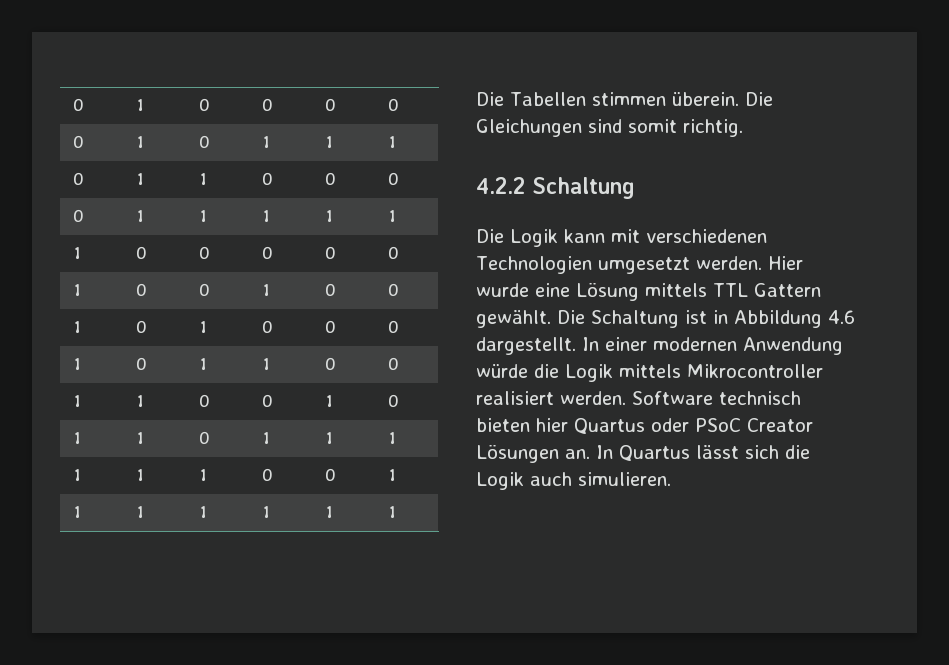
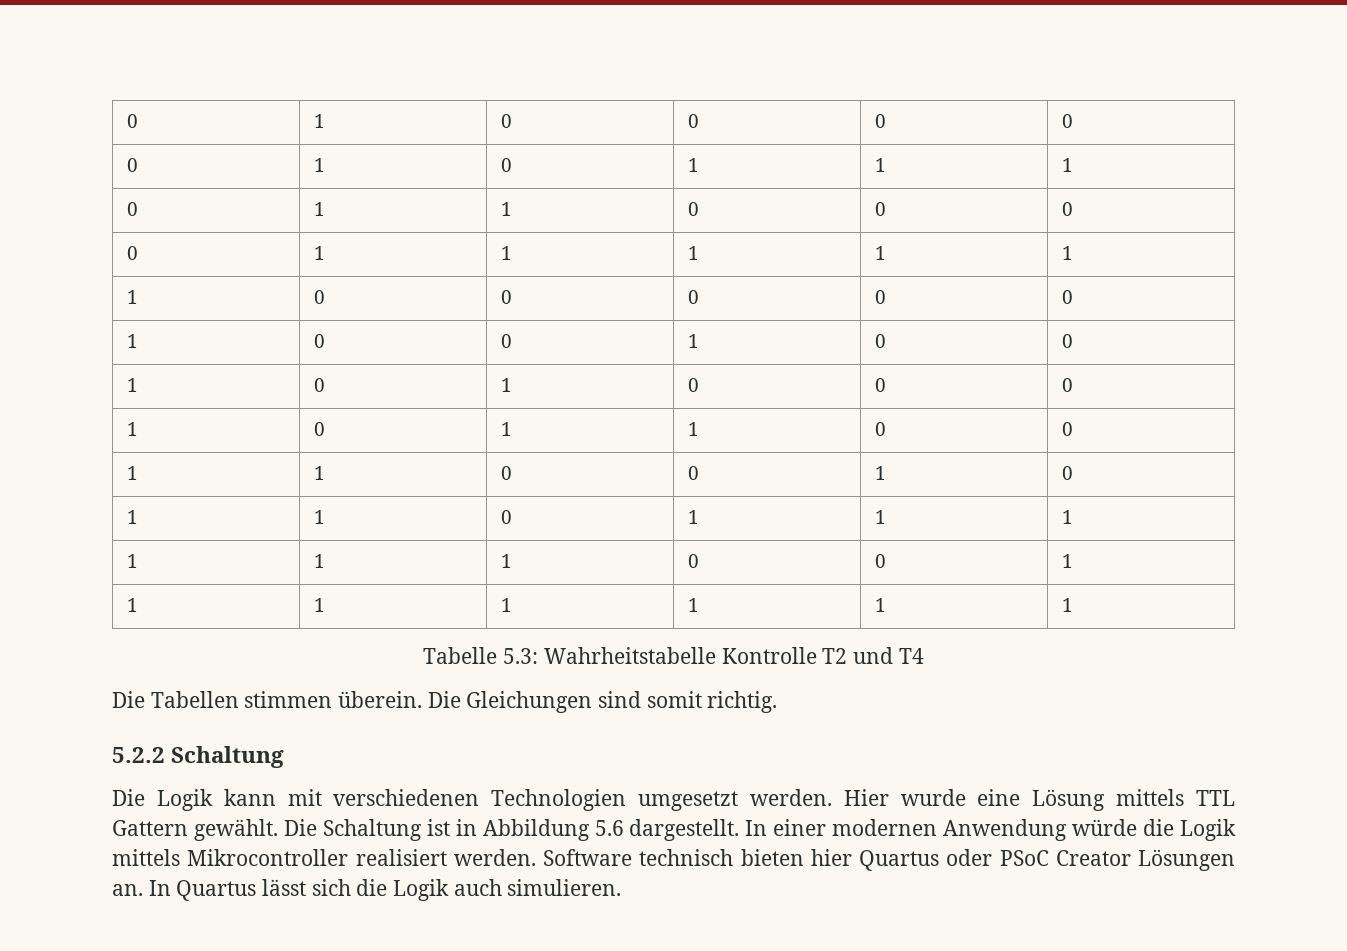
(396, 512) none -> [423,647,924,664] // Tabelle 5.3: Wahrheitstabelle Kontrolle T2 und T4
[476,177,525,194] 4.2.2 -> [112,747,165,763] 5.2.2
[828,310,855,324] 4.6 -> [594,820,624,836] 5.6

